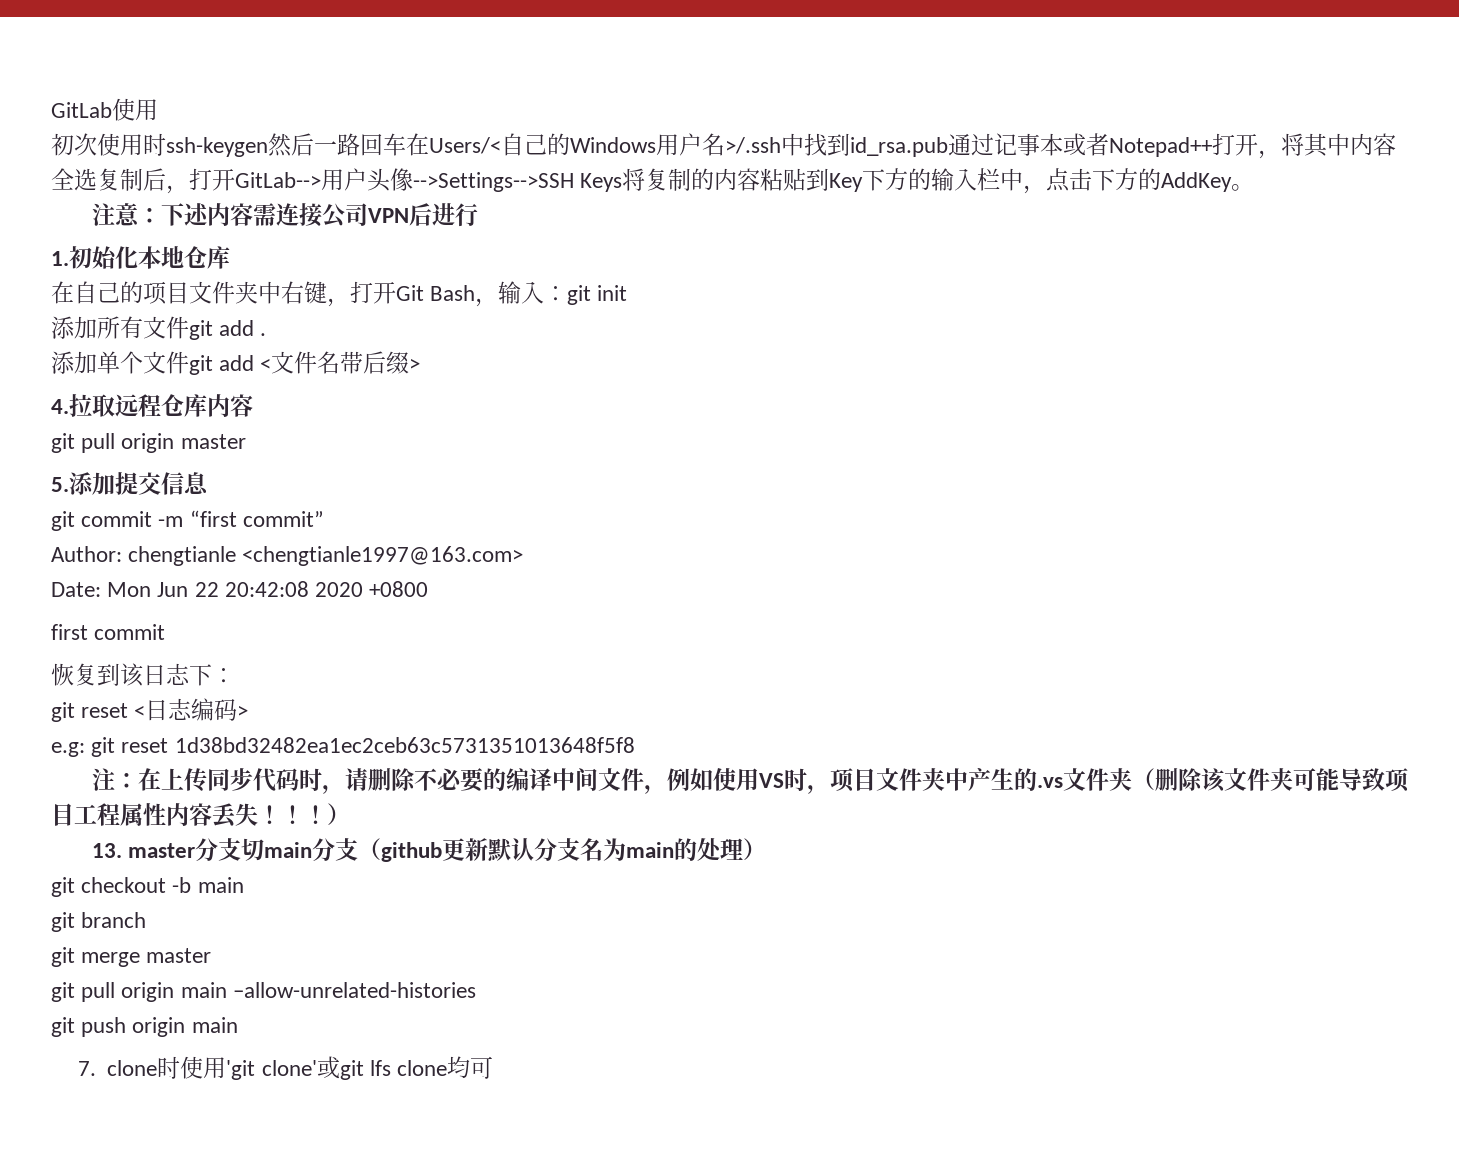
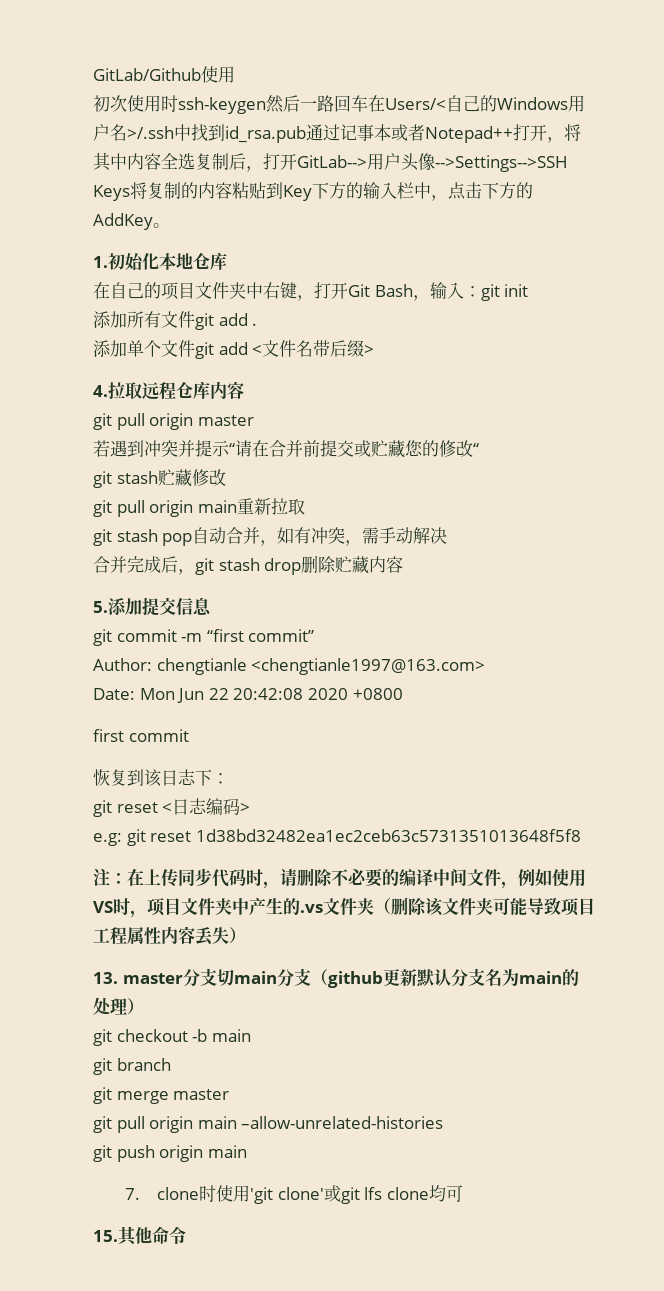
[51,102,112,118] GitLab -> [93,68,201,81] GitLab/Github
[91,203,478,228] // 注意：下述内容需连接公司VPN后进行 -> (170, 225) none
(246, 441) none -> [93,440,479,458] [93,469,226,488] [93,498,305,517] [93,527,448,546] [93,555,404,575] // 若遇到冲突并提示“请在合并前提交或贮藏您的修改“ // git stash贮藏修改 // git pull origin main重新拉取 // git stash pop自动合并，如有冲突，需手动解决 // 合并完成后，git stash drop删除贮藏内容
[258,805,327,824] ！！！ -> (229, 935) none
(494, 1067) none -> [93,1226,186,1246] // 15.其他命令

